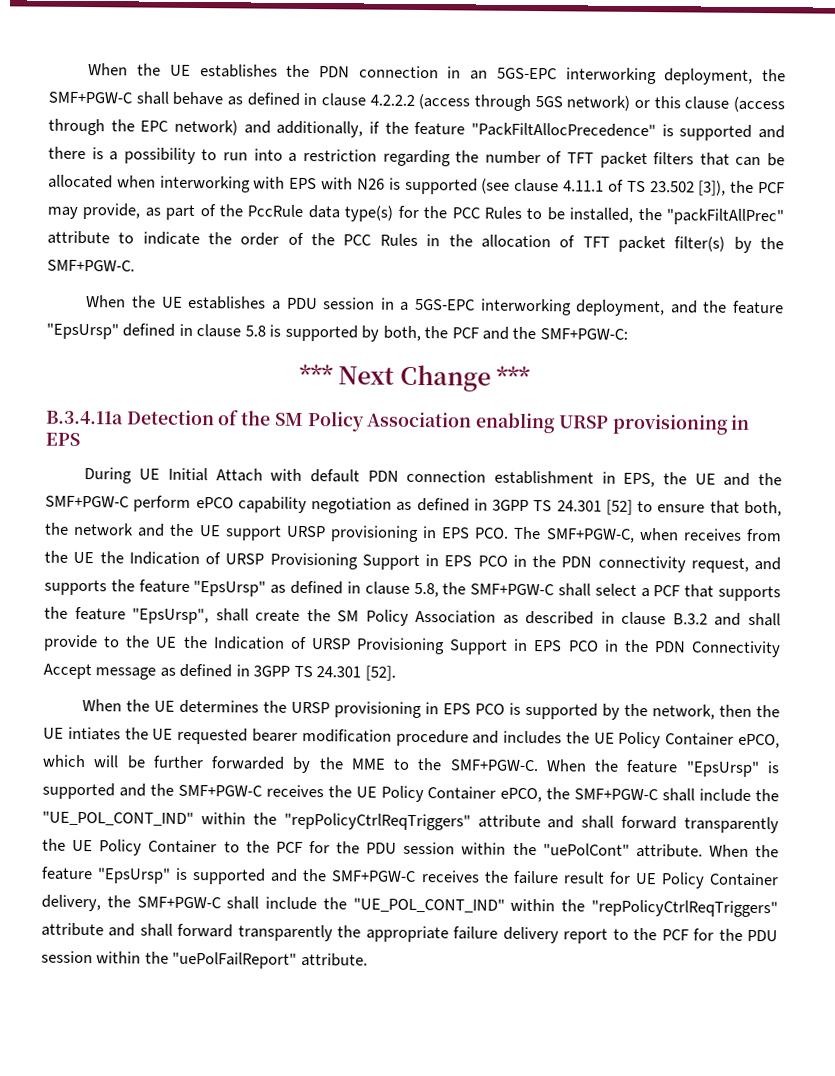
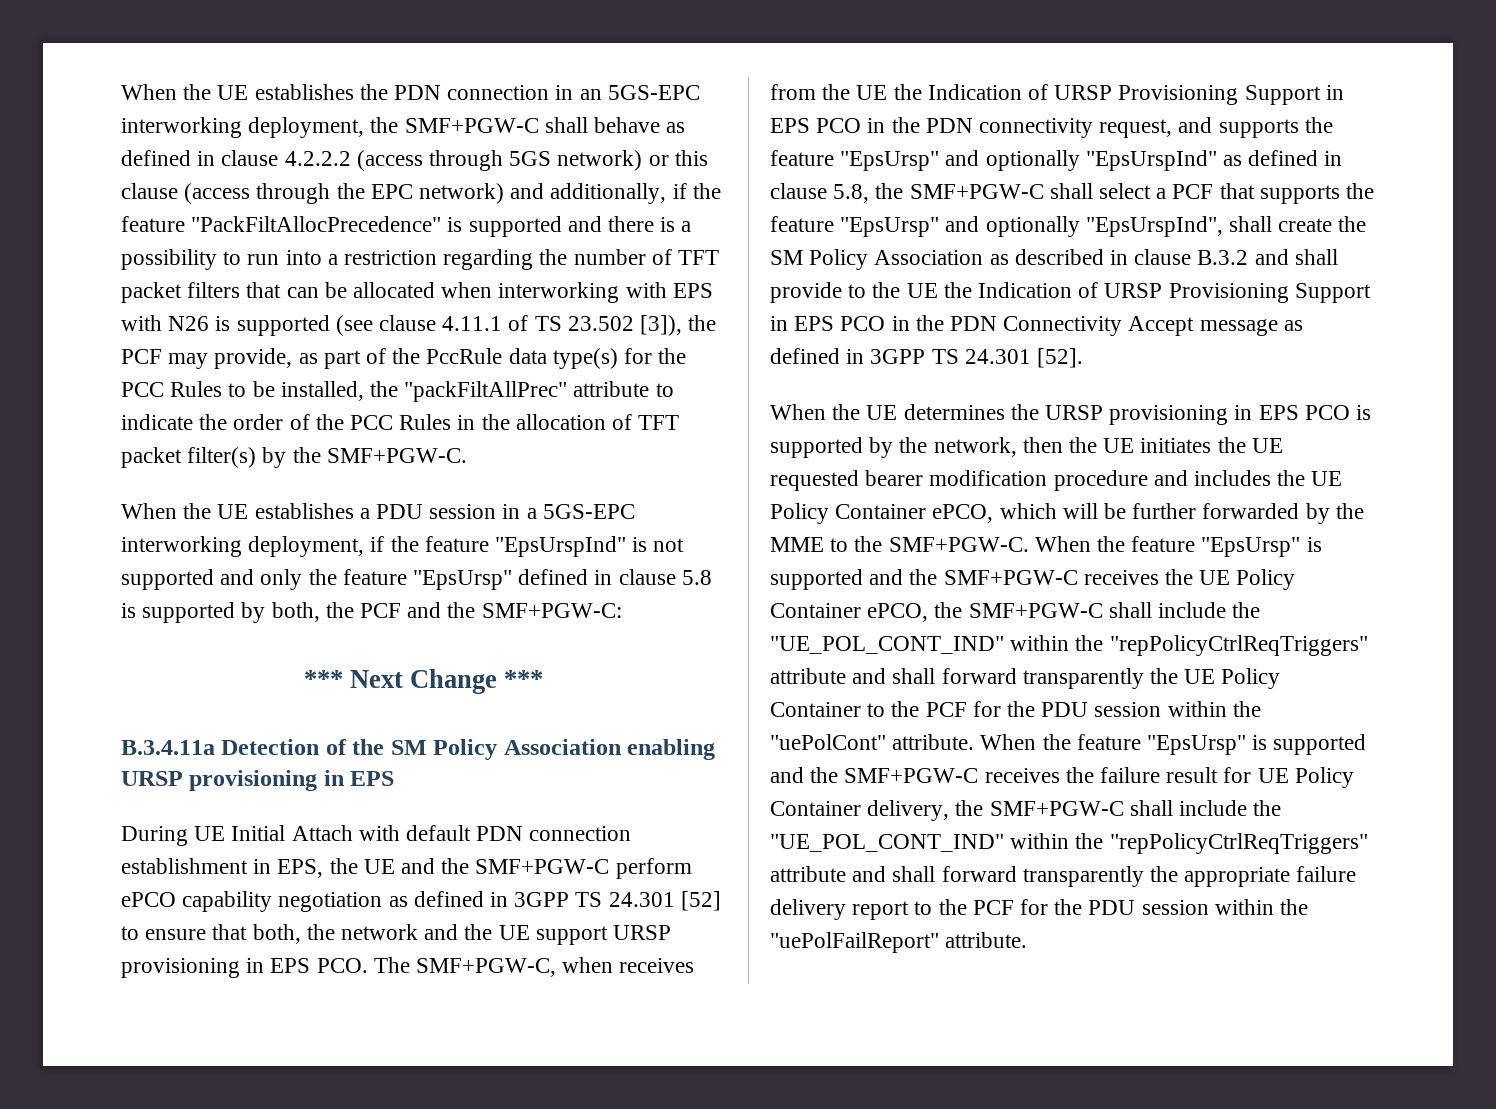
[670,300,698,314] and -> [370,536,685,557] [121,569,303,590] if the feature "EpsUrspInd" is not supported and only
(267, 588) none -> [945,150,1217,171] and optionally "EpsUrspInd"
[132,607,210,625] "EpsUrsp", -> [840,216,1223,237] "EpsUrsp" and optionally "EpsUrspInd",
[67,726,121,741] intiates -> [1140,438,1212,453] initiates

